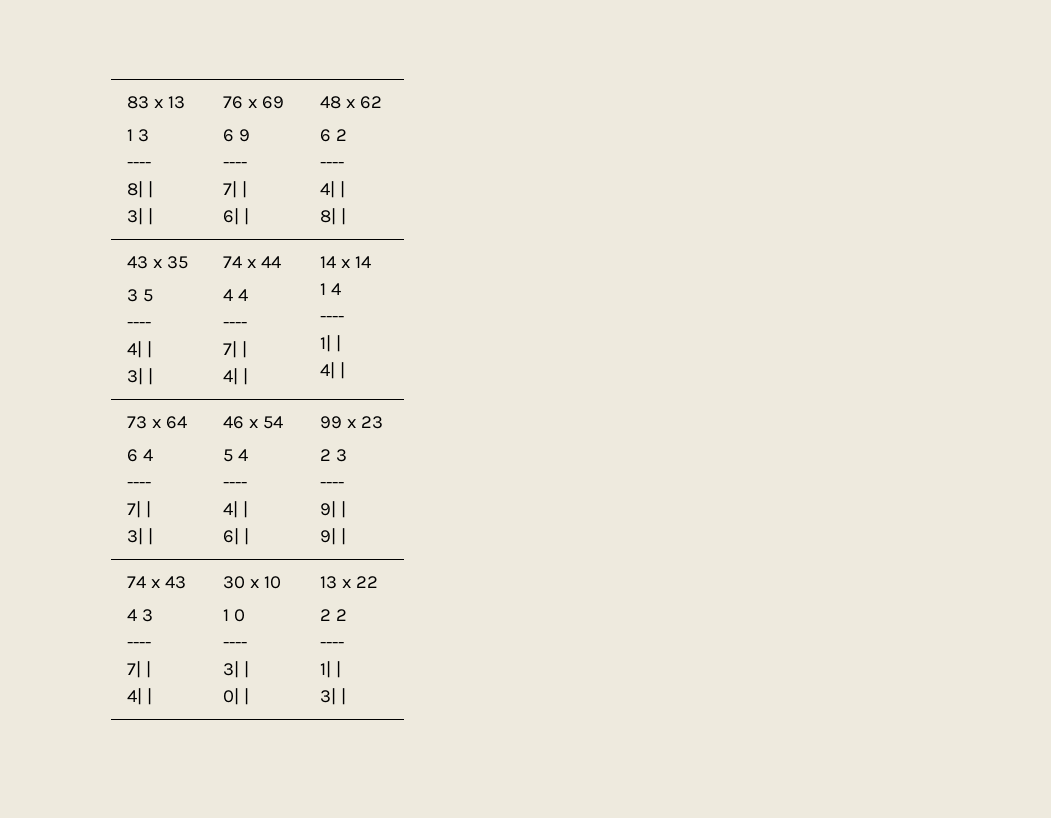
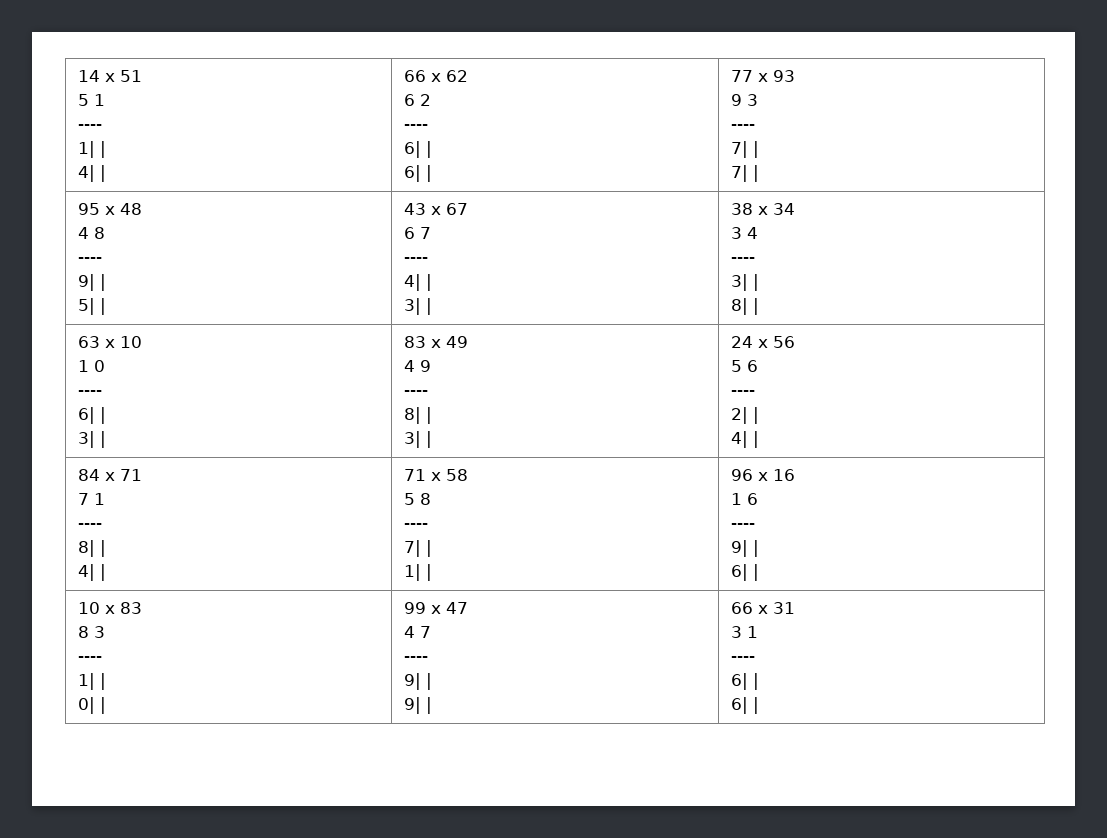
[126,96,185,109] [126,129,149,142] 83 x 13 // 1 3 -> [77,70,142,82] [77,94,105,106] [77,124,102,130] [77,141,106,158] [77,165,106,182] [403,70,468,82] [403,94,431,106] [403,124,428,130] [403,141,432,158] [403,165,432,182] [730,70,795,82] [730,94,758,106] [730,124,755,130] [730,141,759,158] [730,165,759,182] [77,203,142,215] [77,227,105,239] [77,257,102,263] [77,274,106,291] [77,298,106,315] [403,203,468,215] [403,227,431,239] [403,257,428,263] [403,274,432,291] [403,298,432,315] [730,203,795,215] [730,227,758,239] [730,257,755,263] [730,274,759,291] [730,298,759,315] [77,336,142,348] [77,360,105,372] [77,390,102,396] [77,407,106,424] [77,431,106,448] [403,336,468,348] [403,360,431,372] 14 x 51 // 5 1 // ---- // 1| | // 4| | | 66 x 62 // 6 2 // ---- // 6| | // 6| | | 77 x 93 // 9 3 // ---- // 7| | // 7| | // 95 x 48 // 4 8 // ---- // 9| | // 5| | | 43 x 67 // 6 7 // ---- // 4| | // 3| | | 38 x 34 // 3 4 // ---- // 3| | // 8| | // 63 x 10 // 1 0 // ---- // 6| | // 3| | | 83 x 49 // 4 9
[222,96,284,109] [222,129,250,142] [222,162,247,168] [222,181,247,198] [222,208,249,225] [319,96,382,109] [319,129,347,142] [319,162,344,168] [319,181,345,198] [319,208,346,225] [126,256,188,269] [126,289,153,302] [126,322,151,328] [126,341,152,358] [126,368,153,385] [222,256,281,268] [222,289,248,301] [222,322,247,328] [222,341,247,358] [222,368,248,385] [319,256,371,268] [319,283,341,295] [319,316,344,322] [319,335,341,352] [319,362,345,379] [126,416,187,429] [126,449,153,462] [126,482,151,488] [126,501,151,518] [126,528,153,545] [222,416,283,429] [222,449,248,462] [222,482,247,488] [222,501,248,518] [222,528,239,545] 76 x 69 // 6 9 // ---- // 7| | // 6| | | 48 x 62 // 6 2 // ---- // 4| | // 8| | // 43 x 35 // 3 5 // ---- // 4| | // 3| | | 74 x 44 // 4 4 // ---- // 7| | // 4| | | 14 x 14 // 1 4 // ---- // 1| | // 4| | // 73 x 64 // 6 4 // ---- // 7| | // 3| | | 46 x 54 // 5 4 // ---- // 4| | // 6| -> [730,336,795,348] [730,360,758,372] [730,390,755,396] [730,407,759,424] [730,431,759,448] [77,469,142,481] [77,493,105,505] [77,523,102,529] [77,540,106,557] [77,564,106,581] [403,469,468,481] [403,493,431,505] [403,523,428,529] [403,540,432,557] [403,564,432,581] [730,469,795,481] [730,493,758,505] [730,523,755,529] [730,540,759,557] [730,564,759,581] [77,602,142,614] [77,626,105,638] [77,656,102,662] [77,673,106,690] [77,697,95,714] 24 x 56 // 5 6 // ---- // 2| | // 4| | // 84 x 71 // 7 1 // ---- // 8| | // 4| | | 71 x 58 // 5 8 // ---- // 7| | // 1| | | 96 x 16 // 1 6 // ---- // 9| | // 6| | // 10 x 83 // 8 3 // ---- // 1| | // 0|
[360,416,383,429] [319,449,347,462] 23 // 2 3 -> [445,602,468,614] [403,626,431,638] 47 // 4 7
[126,576,186,589] [126,609,153,622] [126,642,151,648] [126,661,151,678] [126,688,152,705] [222,576,281,589] [222,609,245,622] [222,642,247,648] [222,661,249,678] [222,688,249,705] [319,576,378,589] [319,609,347,621] [319,642,344,648] [319,661,341,678] [319,688,346,705] // 74 x 43 // 4 3 // ---- // 7| | // 4| | | 30 x 10 // 1 0 // ---- // 3| | // 0| | | 13 x 22 // 2 2 // ---- // 1| | // 3| | -> [730,602,795,614] [730,626,758,638] [730,656,755,662] [730,673,759,690] [730,697,759,714] | 66 x 31 // 3 1 // ---- // 6| | // 6| |

